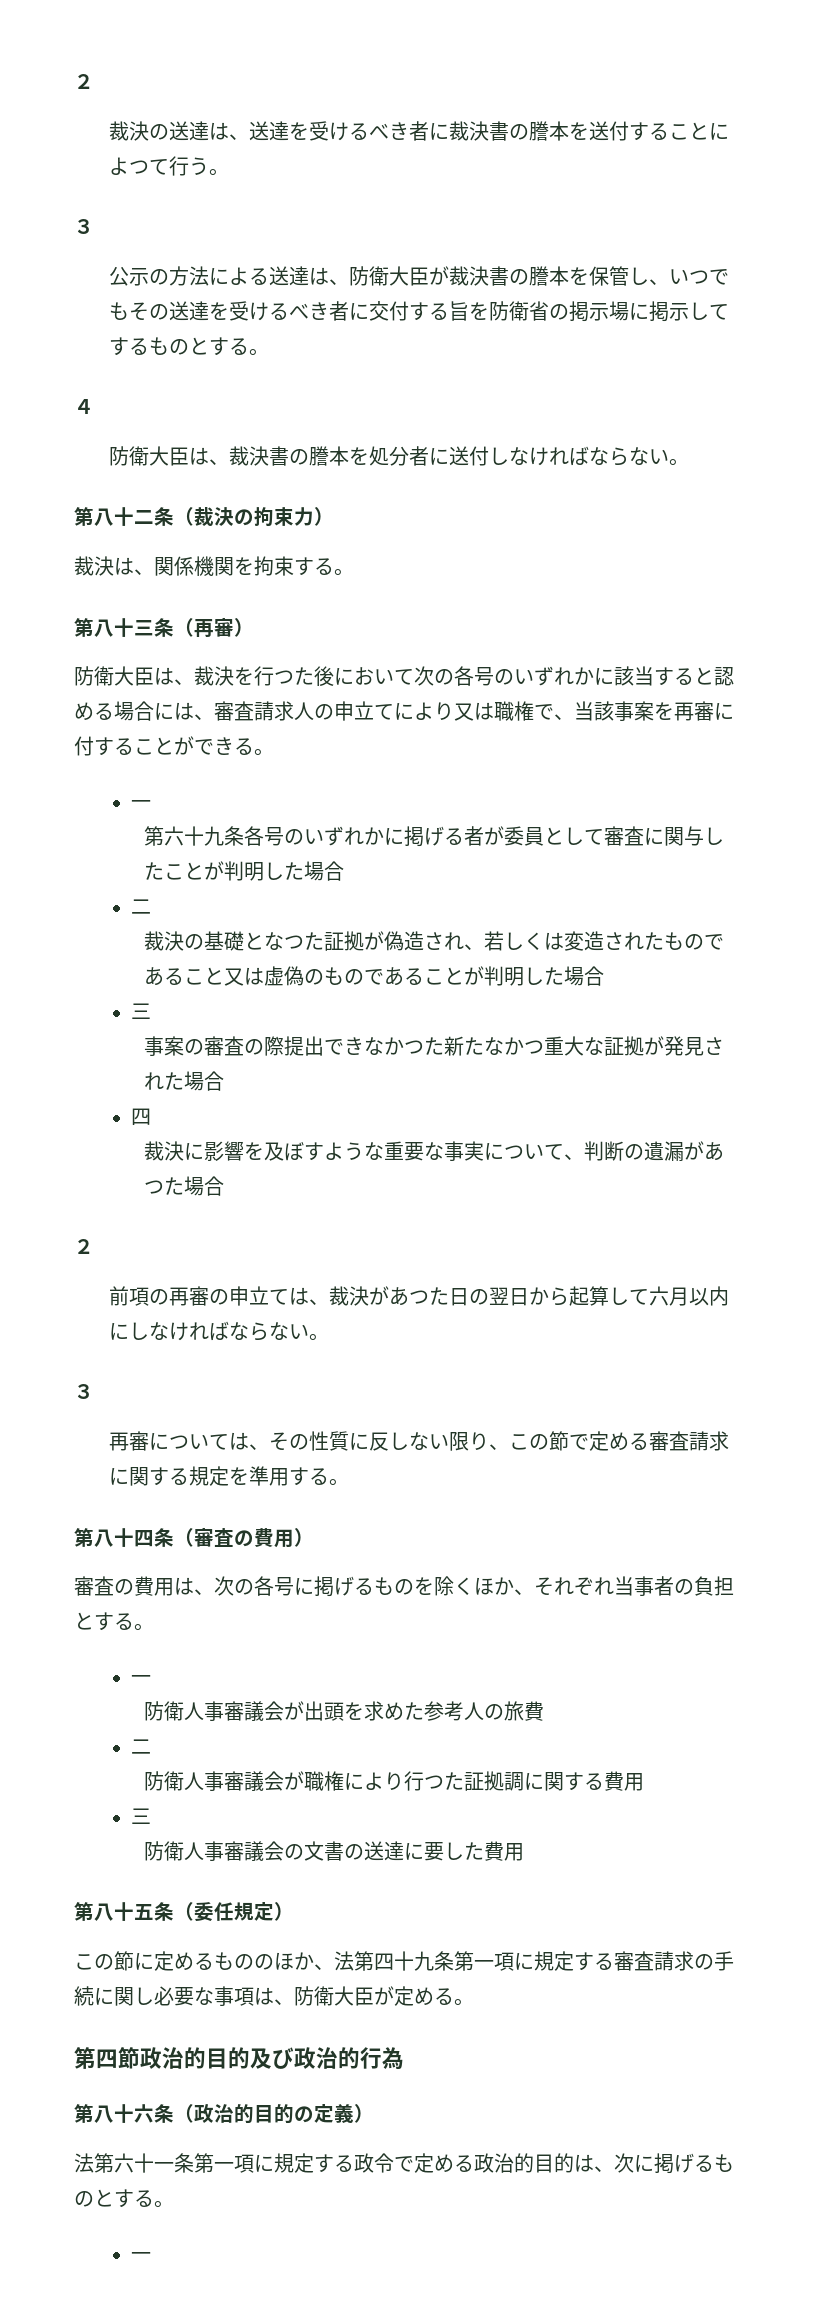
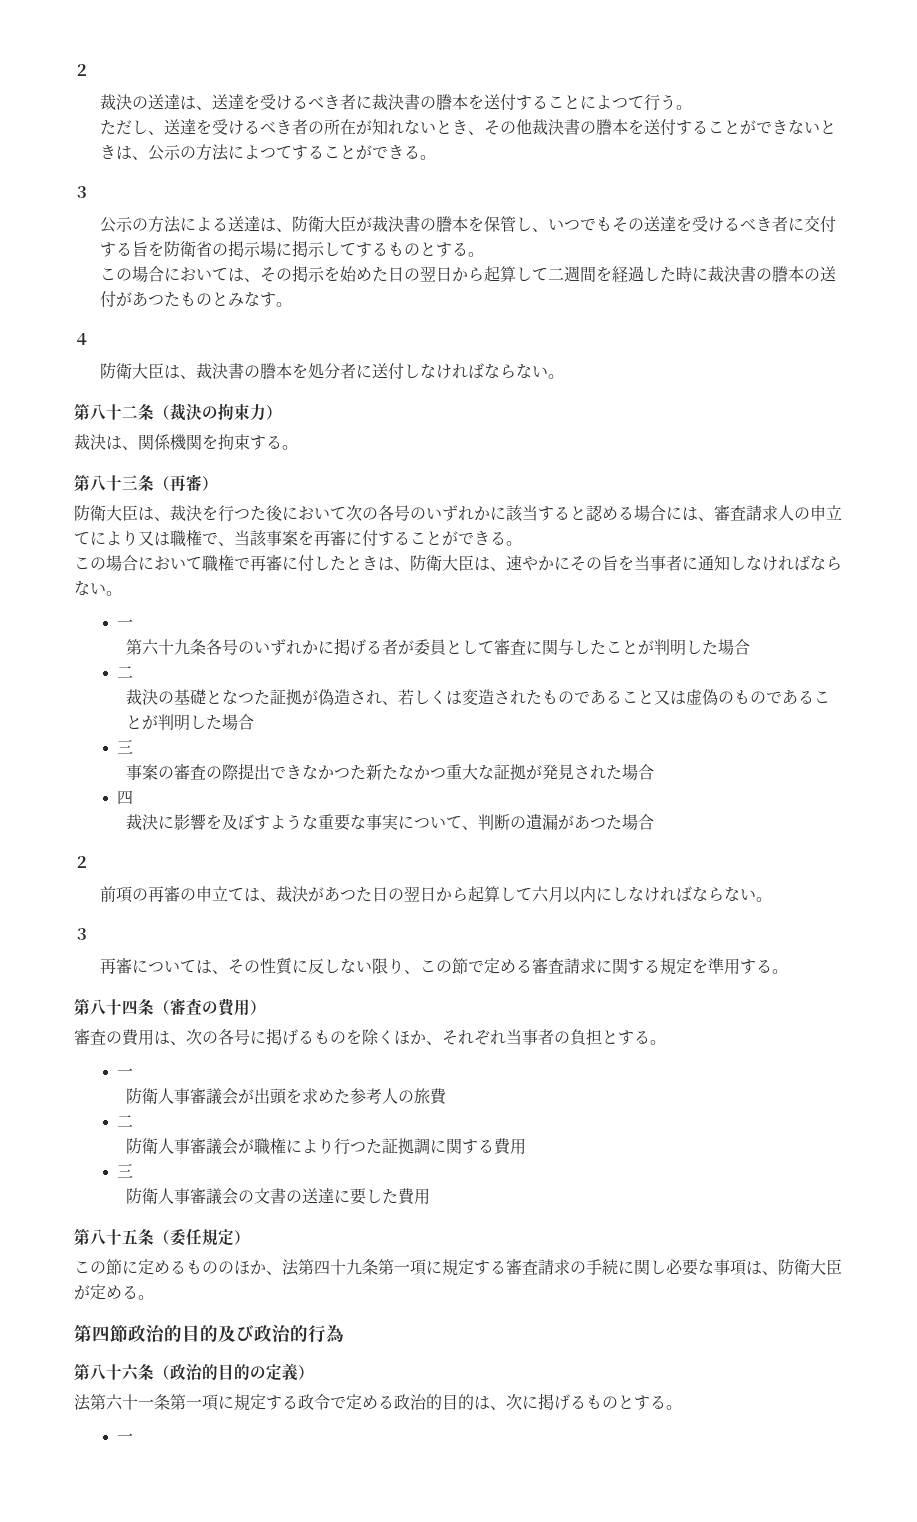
(229, 172) none -> [99,118,836,136] [99,144,436,161] // ただし、送達を受けるべき者の所在が知れないとき、その他裁決書の謄本を送付することができないときは、公示の方法によつてすることができる。
(269, 352) none -> [99,265,836,282] [99,291,292,308] // この場合においては、その掲示を始めた日の翌日から起算して二週間を経過した時に裁決書の謄本の送付があつたものとみなす。
(274, 752) none -> [74,554,842,572] [74,580,122,596] // この場合において職権で再審に付したときは、防衛大臣は、速やかにその旨を当事者に通知しなければならない。

